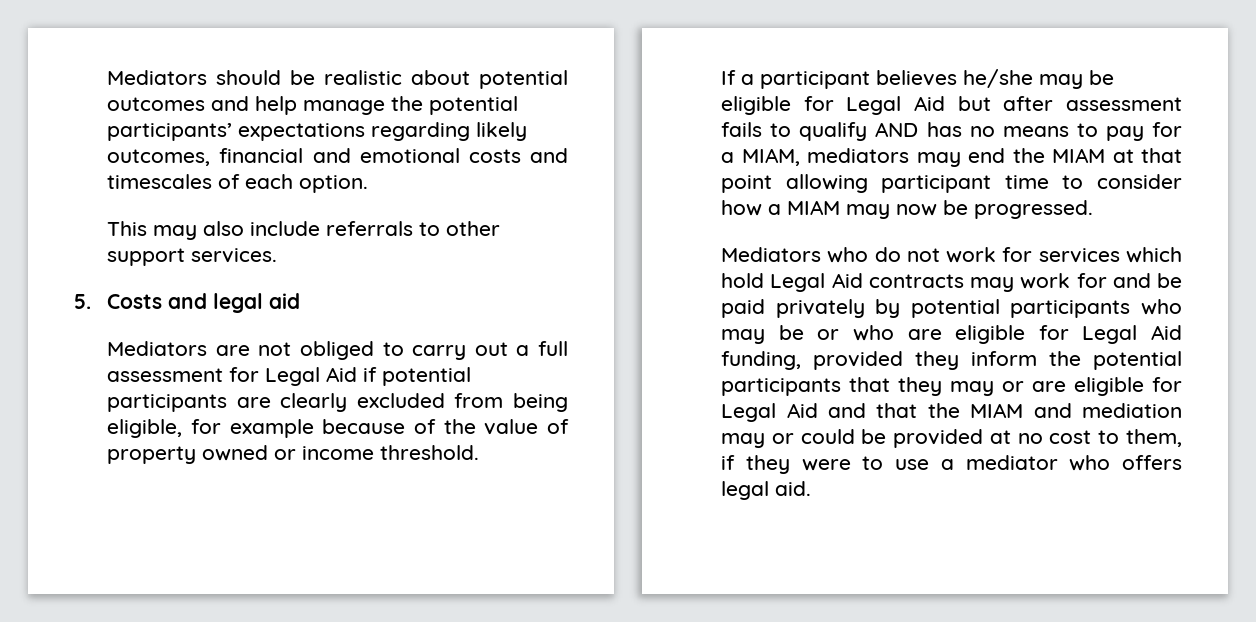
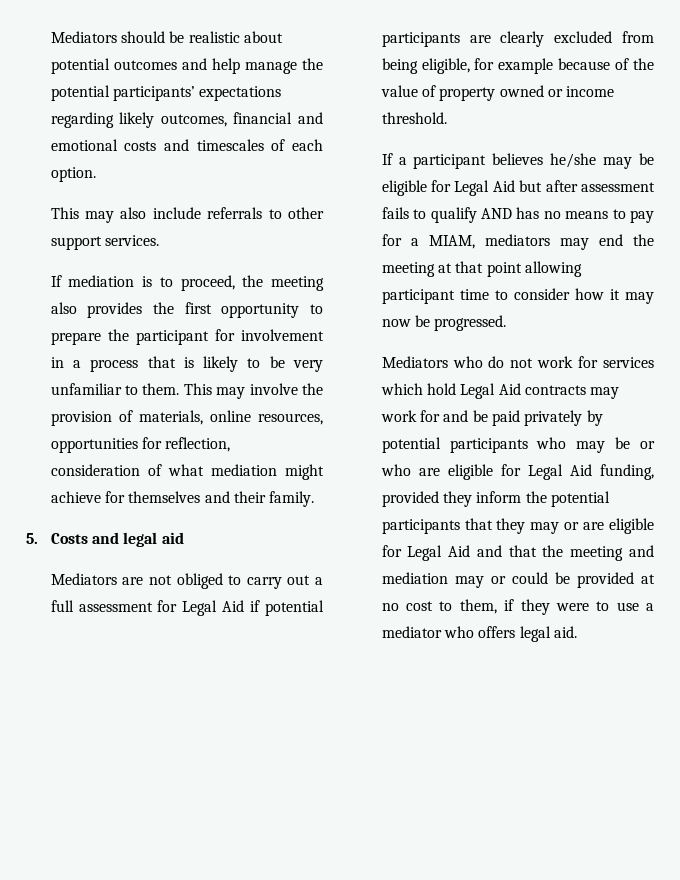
(278, 255) none -> [50,275,324,291] [50,302,323,318] [50,329,324,345] [50,356,324,372] [50,383,324,399] [50,410,323,426] [50,437,231,453] [50,464,325,480] [50,491,315,507] // If mediation is to proceed, the meeting also provides the first opportunity to prepare the participant for involvement in a process that is likely to be very unfamiliar to them. This may involve the provision of materials, online resources, opportunities for reflection, consideration of what mediation might achieve for themselves and their family.
[1052,148,1106,163] MIAM -> [381,262,435,277] meeting
[768,200,841,215] a MIAM -> [609,289,620,300] it
[970,403,1024,418] MIAM -> [570,546,624,561] meeting

